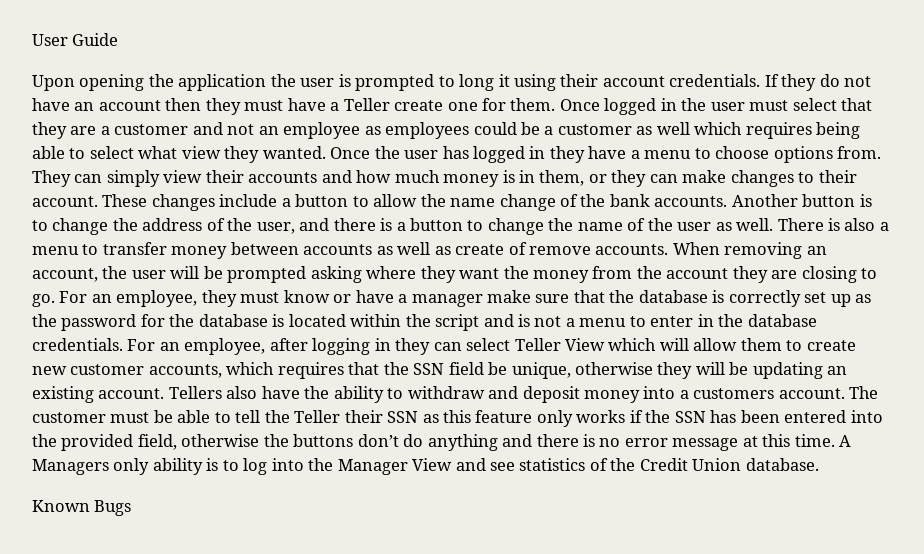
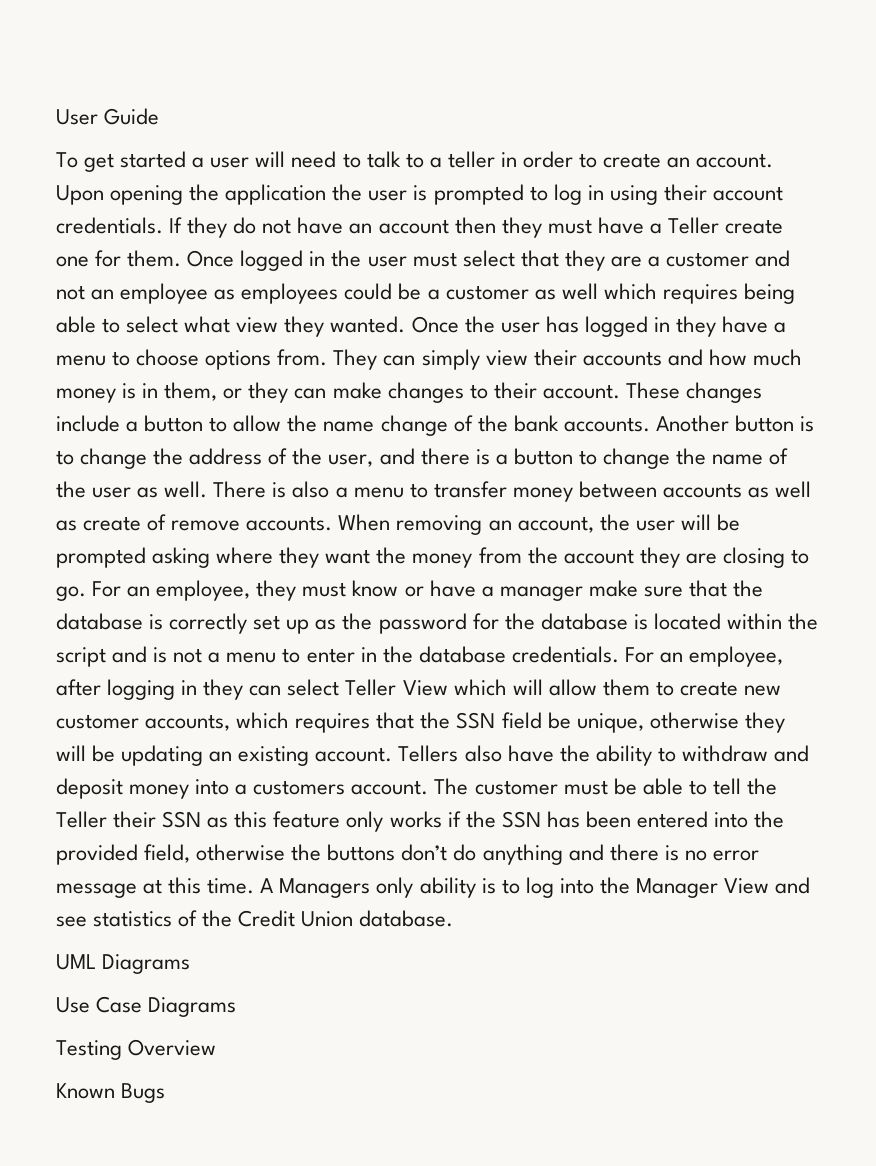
(119, 39) none -> [56,151,774,172] To get started a user will need to talk to a teller in order to create an account.
[459,74,510,91] long it -> [553,184,604,205] log in
(819, 464) none -> [56,954,191,974] [56,996,237,1017] [56,1039,217,1060] // UML Diagrams // Use Case Diagrams // Testing Overview

